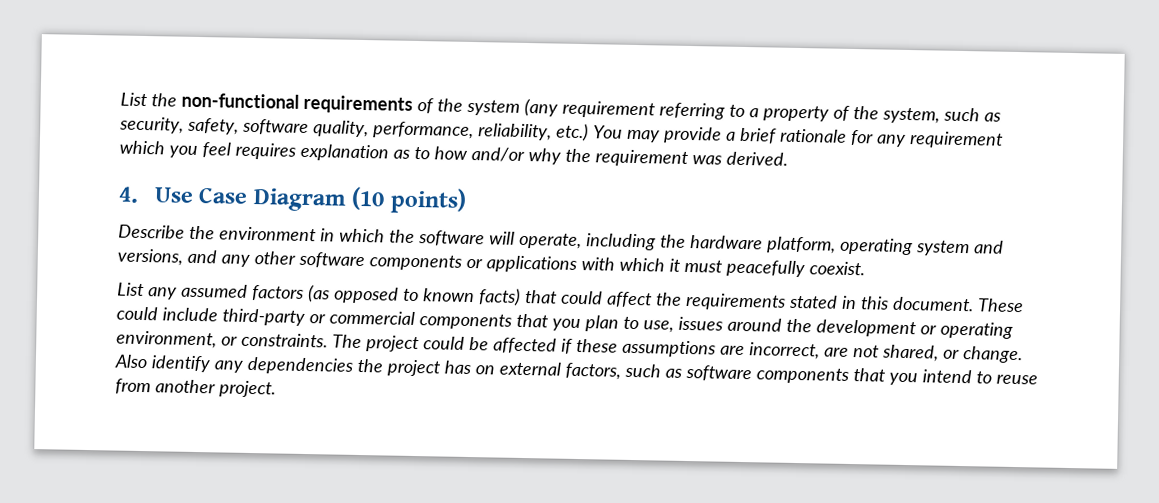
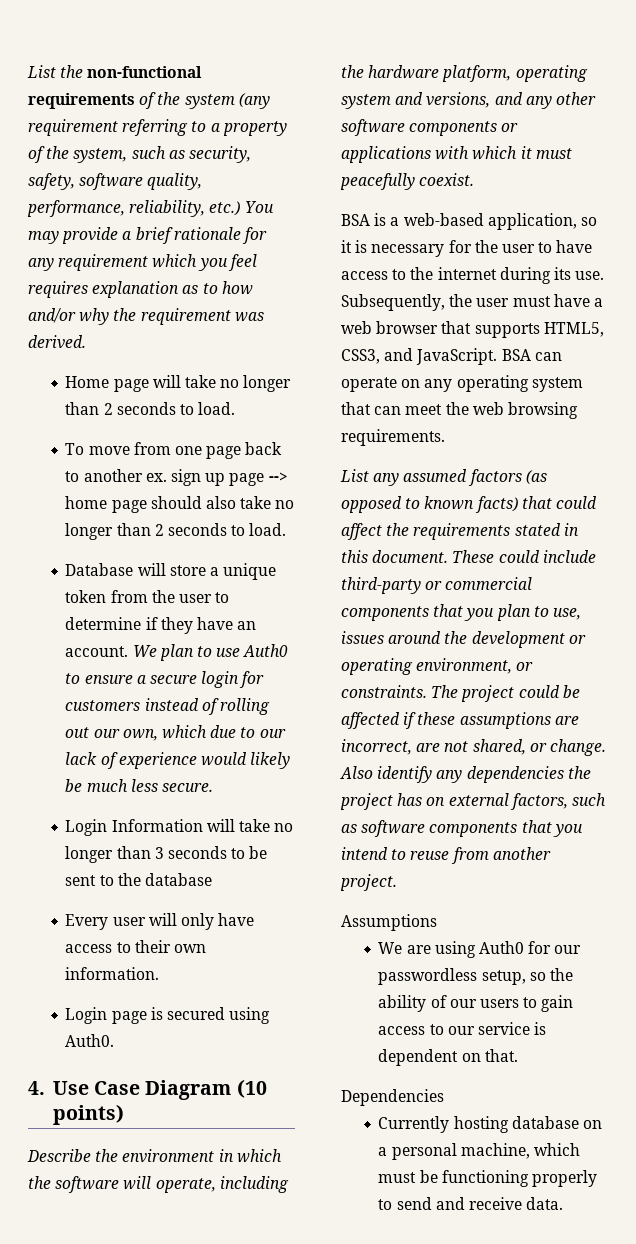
(788, 158) none -> [65,375,292,392] [65,402,236,415] [65,442,283,459] [65,469,288,486] [65,496,295,513] [65,523,287,540] [65,563,277,580] [65,590,230,603] [65,617,257,634] [65,644,289,661] [65,671,265,688] [65,698,271,715] [65,725,286,741] [65,752,291,769] [65,779,214,792] [65,819,294,836] [65,846,268,863] [65,873,213,886] [65,913,255,930] [65,940,207,953] [65,967,160,980] [65,1007,271,1024] [65,1034,115,1047] // Home page will take no longer than 2 seconds to load. // To move from one page back to another ex. sign up page --> home page should also take no longer than 2 seconds to load. // Database will store a unique token from the user to determine if they have an account. We plan to use Auth0 to ensure a secure login for customers instead of rolling out our own, which due to our lack of experience would likely be much less secure. // Login Information will take no longer than 3 seconds to be sent to the database // Every user will only have access to their own information. // Login page is secured using Auth0.
(865, 268) none -> [341,213,597,230] [341,240,593,257] [341,267,605,284] [341,294,603,311] [341,321,604,338] [341,348,562,365] [341,375,583,392] [341,402,578,419] [341,429,445,446] // BSA is a web-based application, so it is necessary for the user to have access to the internet during its use. Subsequently, the user must have a web browser that supports HTML5, CSS3, and JavaScript. BSA can operate on any operating system that can meet the web browsing requirements.
(276, 389) none -> [341,914,437,931] [378,941,582,958] [378,968,574,985] [378,995,574,1012] [378,1022,547,1035] [378,1049,518,1066] [341,1089,444,1106] [378,1116,603,1133] [378,1143,581,1160] [378,1170,598,1187] [378,1197,564,1210] // Assumptions // We are using Auth0 for our passwordless setup, so the ability of our users to gain access to our service is dependent on that. // Dependencies // Currently hosting database on a personal machine, which must be functioning properly to send and receive data.

